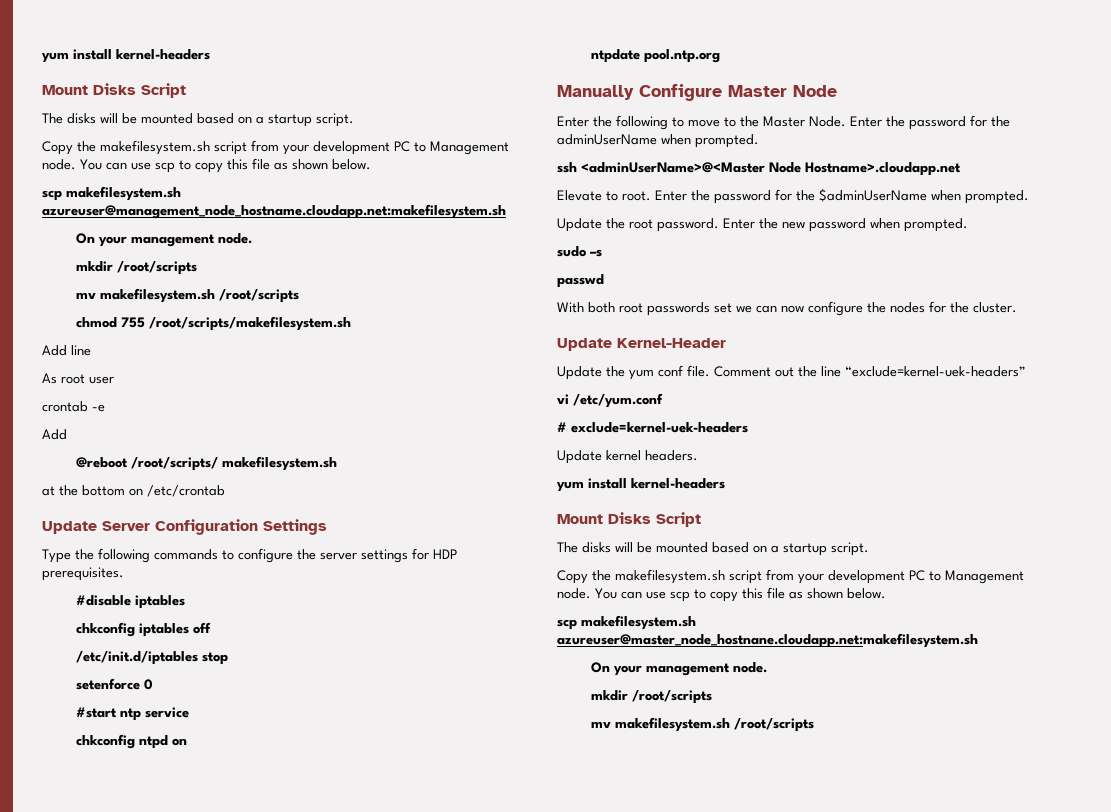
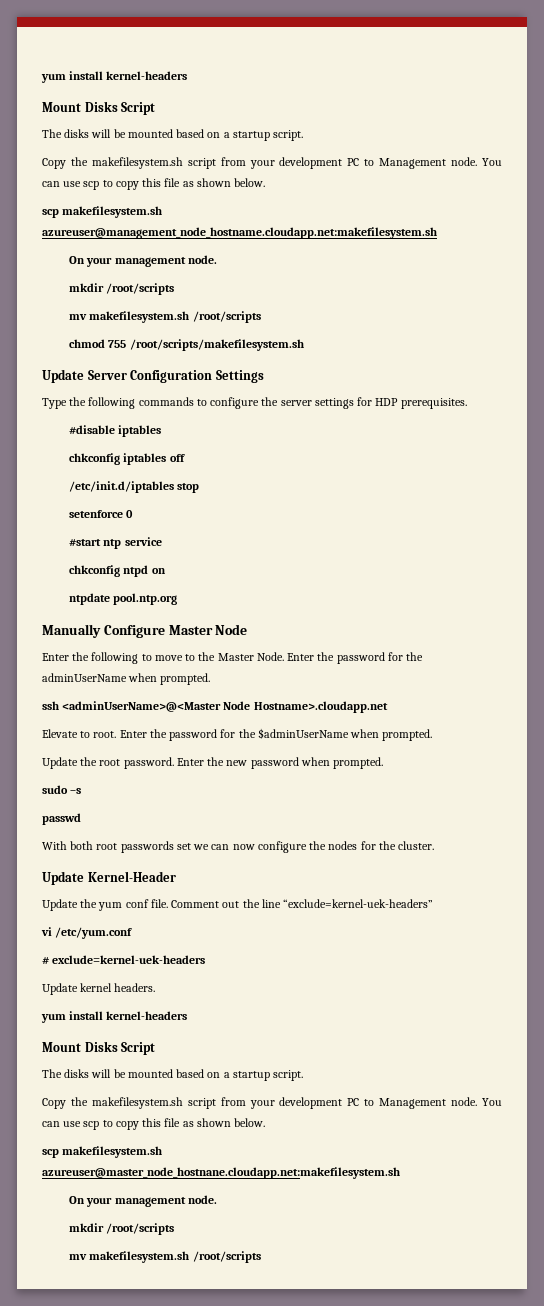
[42,345,91,356] [42,373,114,384] [42,401,105,412] [42,429,67,440] [76,456,338,471] [42,485,225,497] // Add line // As root user // crontab -e // Add // @reboot /root/scripts/ makefilesystem.sh // at the bottom on /etc/crontab -> (304, 345) none

